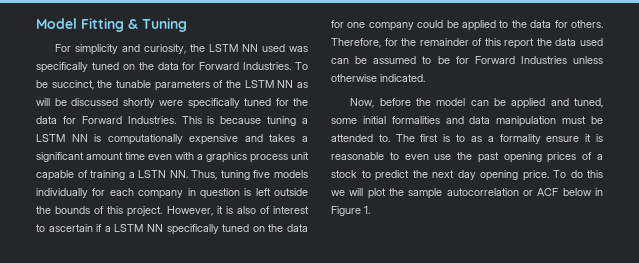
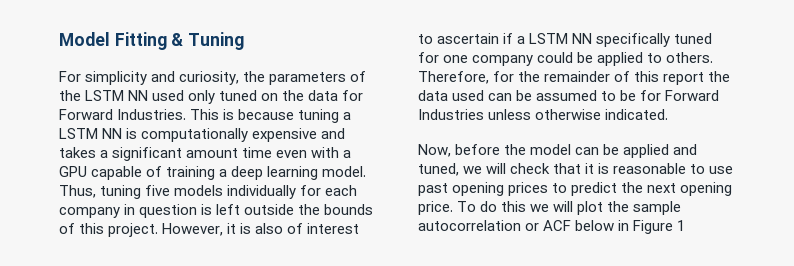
[209,44,309,52] [36,62,308,73] [36,80,151,90] LSTM NN used was specifically tuned on the data for Forward Industries. To be succinct, the tunable -> (266, 76) none
[297,82,308,88] [36,98,289,109] as will be discussed shortly were specifically tuned for -> [152,90,279,104] used only tuned on
[206,152,309,163] graphics process unit -> [59,166,87,177] GPU
[138,170,188,178] LSTN NN. -> [231,166,367,180] deep learning model.
[252,224,308,232] on the data -> (713, 38) none
[511,20,568,28] the data for -> (663, 58) none
[331,116,603,127] [331,134,603,144] [331,152,603,163] [331,170,357,178] some initial formalities and data manipulation must be attended to. The first is to as a formality ensure it is reasonable to even use the past opening prices of a stock -> [463,163,734,174] [418,182,549,196] we will check that it is reasonable to use past opening prices
[457,170,476,180] day -> (677, 188) none
[364,206,370,214] 1. -> [677,220,686,231] 1

